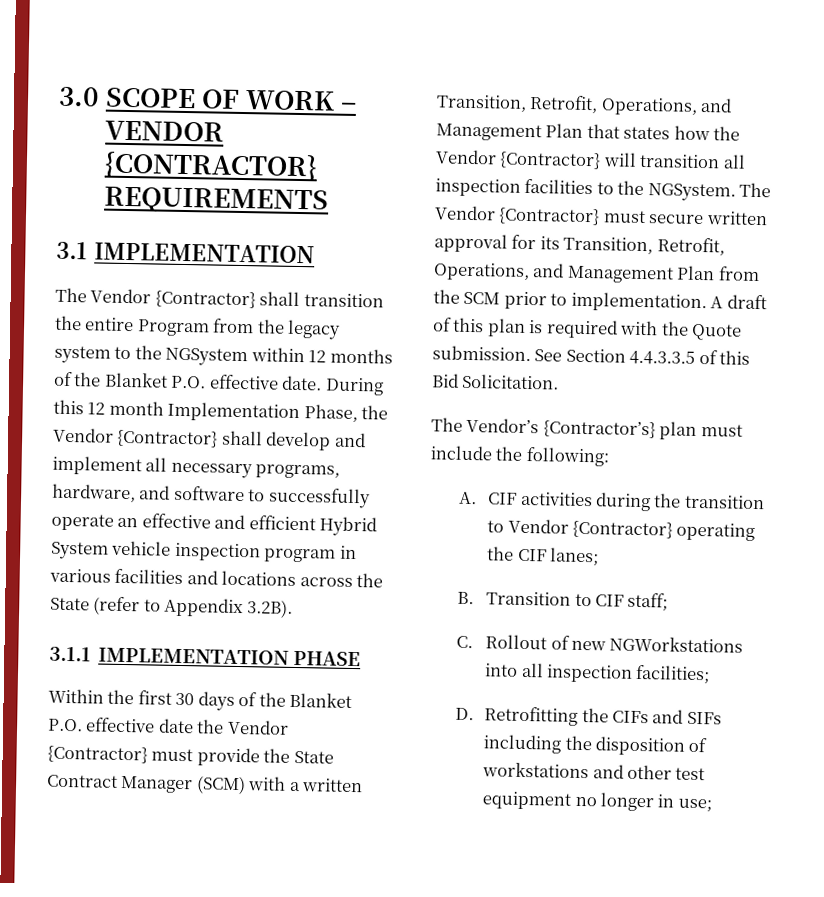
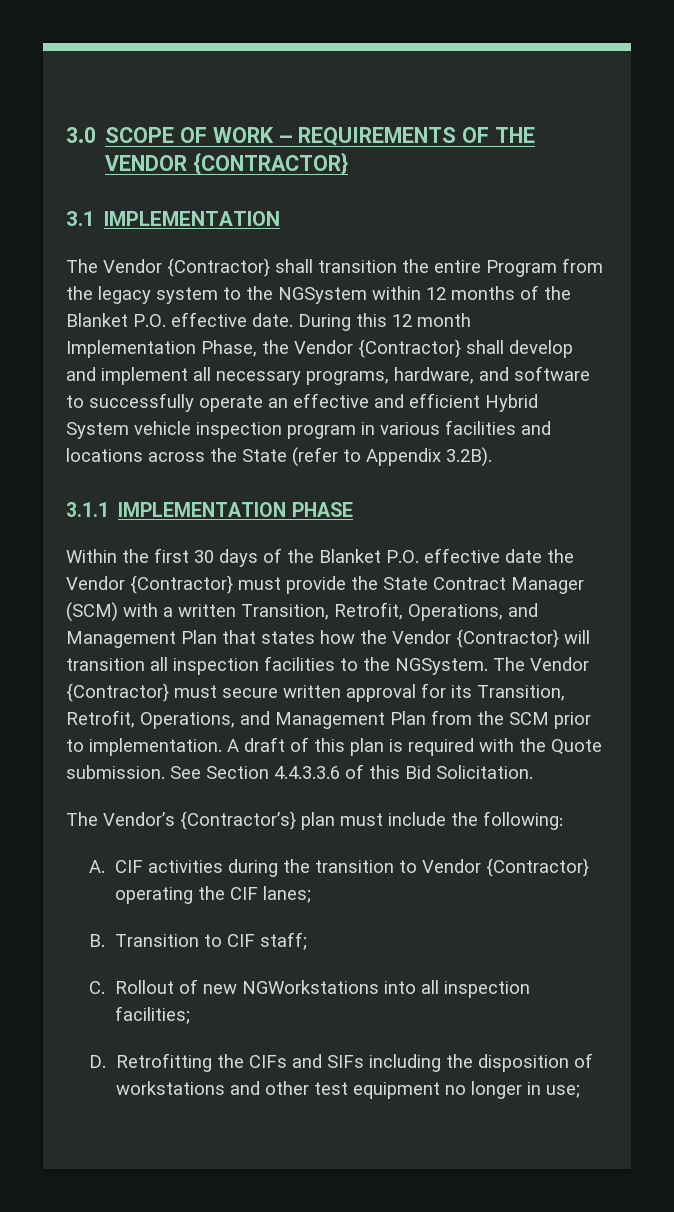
(358, 106) none -> [298,127,536,146] REQUIREMENTS OF THE
[104,186,330,216] REQUIREMENTS -> (349, 163) none
[629,349,696,365] 4.4.3.3.5 -> [274,766,340,779] 4.4.3.3.6

